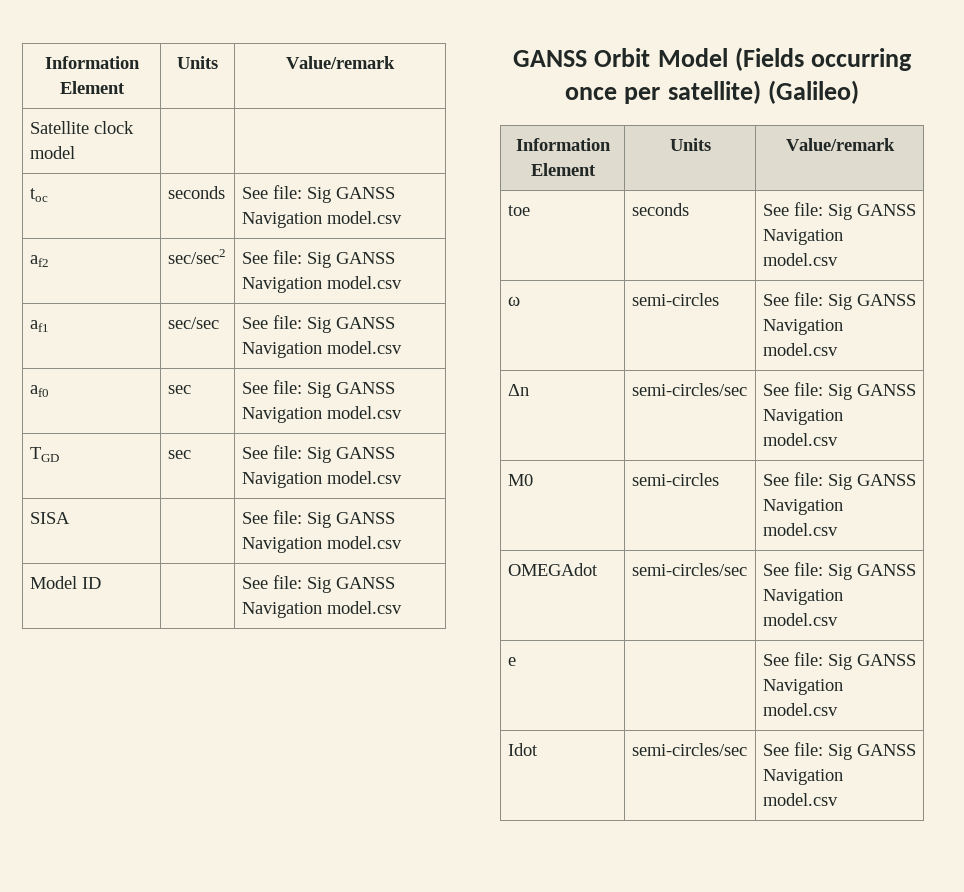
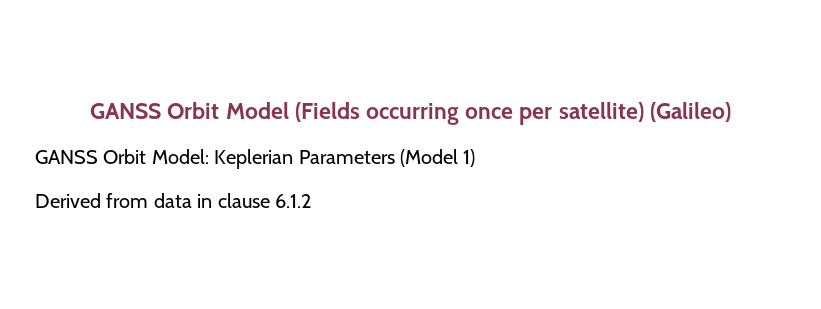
[44,56,140,69] [59,81,125,94] [177,56,218,69] [286,56,395,69] [29,121,134,134] [29,146,75,159] [29,188,48,202] [167,186,225,199] [241,185,395,203] [241,211,402,228] [29,255,49,267] [167,249,226,264] [241,250,395,268] [241,276,402,293] [29,320,49,332] [167,317,219,329] [241,315,395,333] [241,341,402,358] [29,385,49,397] [167,385,191,394] [241,380,395,398] [241,406,402,423] [29,447,59,462] [167,450,191,459] [241,445,395,463] [241,471,402,488] [29,512,70,524] [241,510,395,528] [241,536,402,553] [29,576,101,589] [241,575,395,593] [241,601,402,618] Information Element | Units | Value/remark // Satellite clock model | | // toc | seconds | See file: Sig GANSS Navigation model.csv // af2 | sec/sec2 | See file: Sig GANSS Navigation model.csv // af1 | sec/sec | See file: Sig GANSS Navigation model.csv // af0 | sec | See file: Sig GANSS Navigation model.csv // TGD | sec | See file: Sig GANSS Navigation model.csv // SISA | | See file: Sig GANSS Navigation model.csv // Model ID | | See file: Sig GANSS Navigation model.csv // -> (90, 111) none
[515,138,611,151] [530,163,596,176] [669,138,711,151] [785,138,895,151] [507,205,530,216] [631,203,689,216] [762,202,916,220] [762,229,843,245] [762,253,838,266] [507,296,520,306] [631,293,719,306] [762,292,916,310] [762,319,843,335] [762,343,838,356] [507,384,529,396] [631,383,747,396] [762,382,916,400] [762,409,843,425] [762,433,838,446] [507,474,533,486] [631,473,719,486] [762,472,916,490] [762,499,843,515] [762,523,838,536] [507,563,598,576] [631,563,747,576] [762,562,916,580] [762,589,843,605] [762,613,838,626] [507,657,516,666] [762,652,916,670] [762,679,843,695] [762,703,838,716] [507,743,538,756] [631,743,747,756] [762,742,916,760] [762,769,843,785] [762,793,838,806] // Information Element | Units | Value/remark // toe | seconds | See file: Sig GANSS Navigation model.csv // ω | semi-circles | See file: Sig GANSS Navigation model.csv // Δn | semi-circles/sec | See file: Sig GANSS Navigation model.csv // M0 | semi-circles | See file: Sig GANSS Navigation model.csv // OMEGAdot | semi-circles/sec | See file: Sig GANSS Navigation model.csv // e | | See file: Sig GANSS Navigation model.csv // Idot | semi-circles/sec | See file: Sig GANSS Navigation model.csv -> [35,149,476,169] [35,193,311,208] // GANSS Orbit Model: Keplerian Parameters (Model 1) // Derived from data in clause 6.1.2

